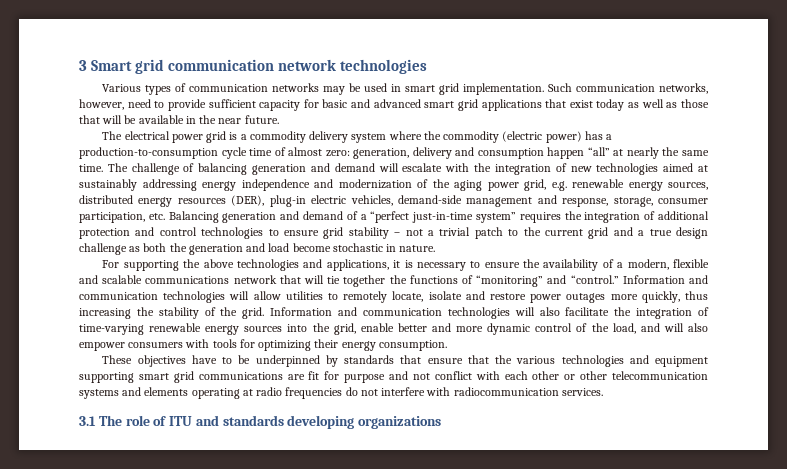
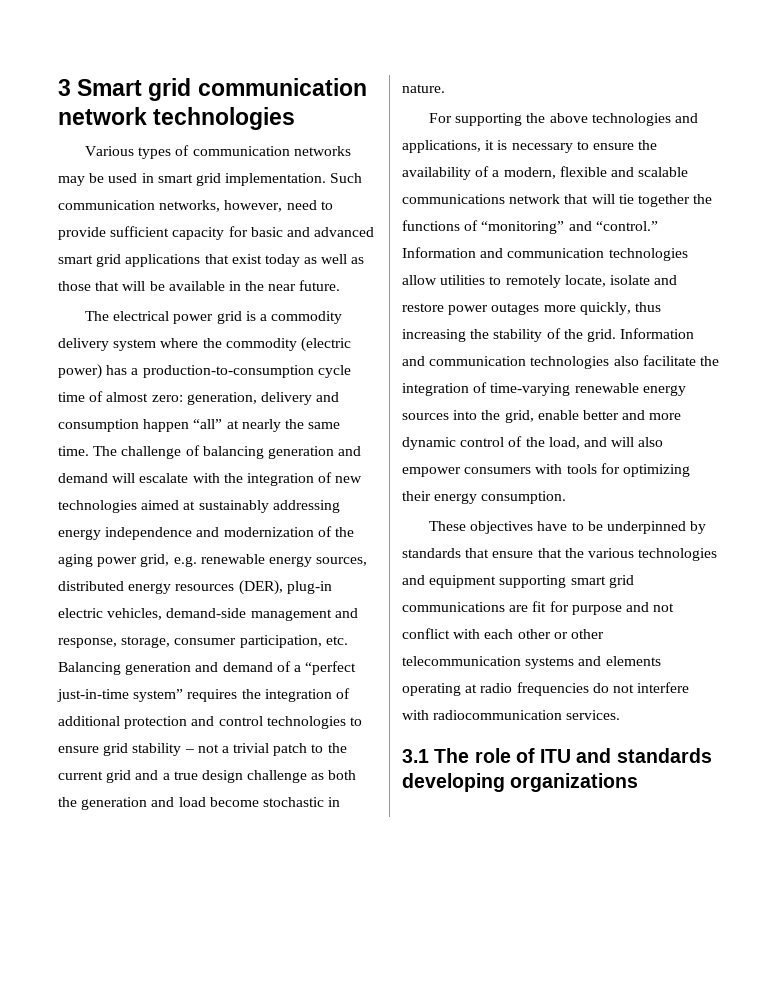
[229,291,250,300] will -> (688, 254) none
[514,307,535,316] will -> (610, 362) none

